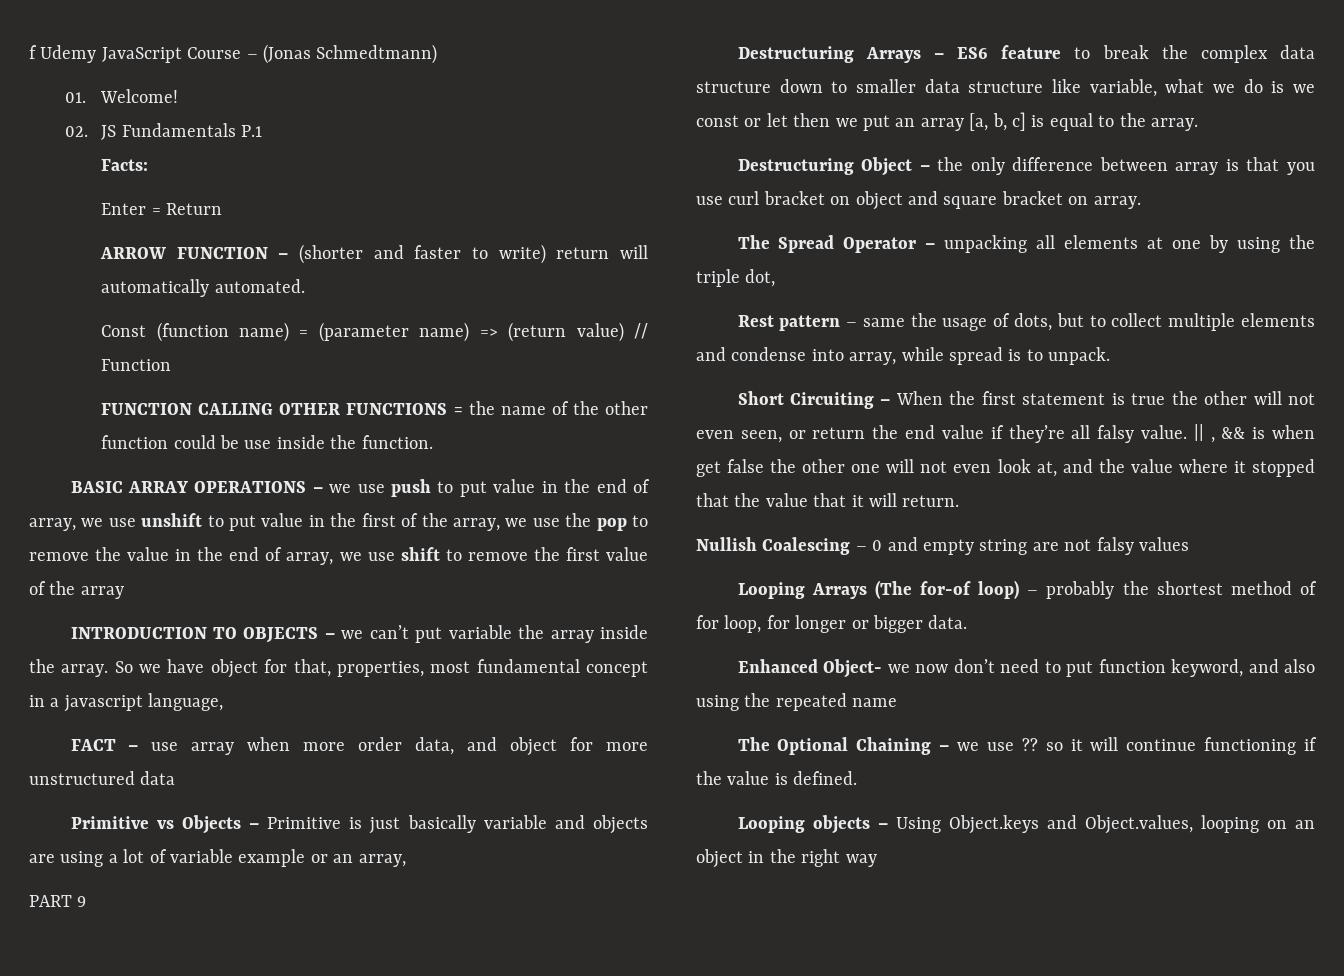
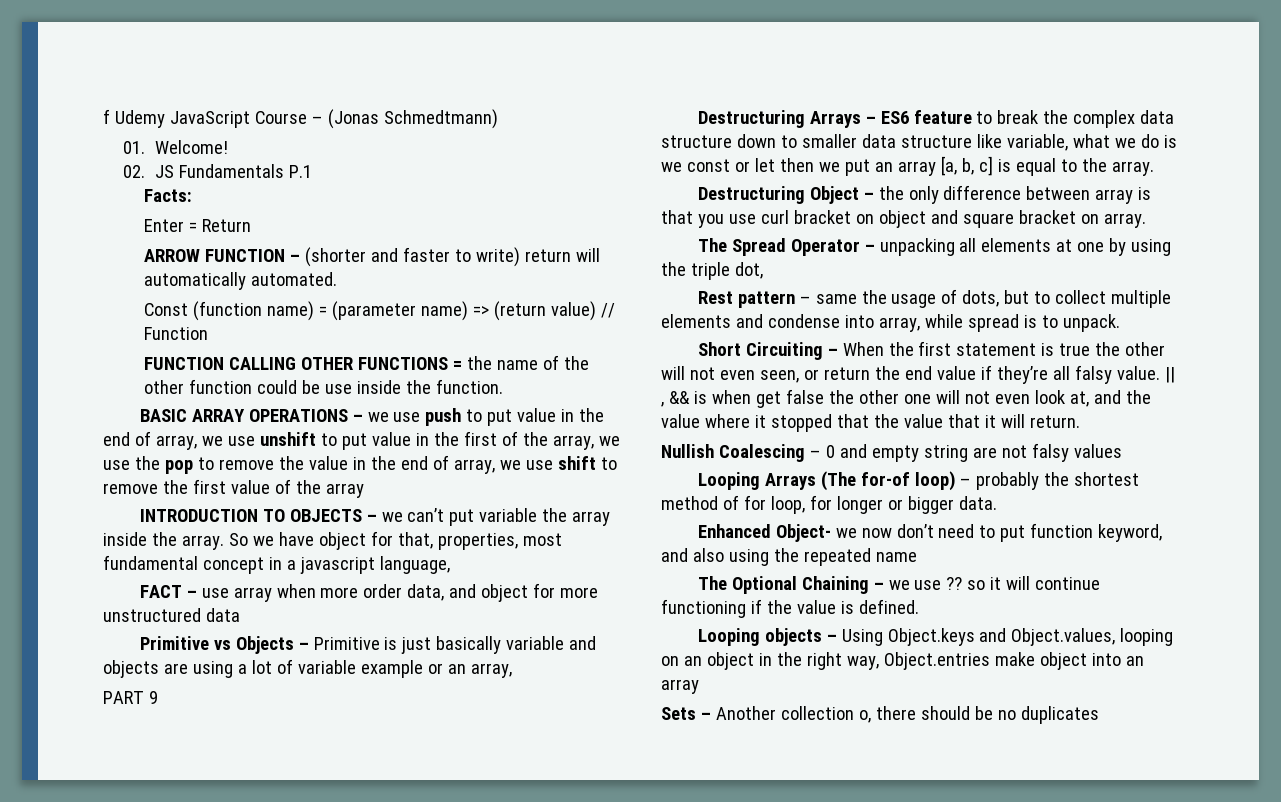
[845,854,877,867] way -> [846,652,1144,670] [661,679,699,694] [661,706,1099,724] way, Object.entries make object into an array // Sets – Another collection o, there should be no duplicates

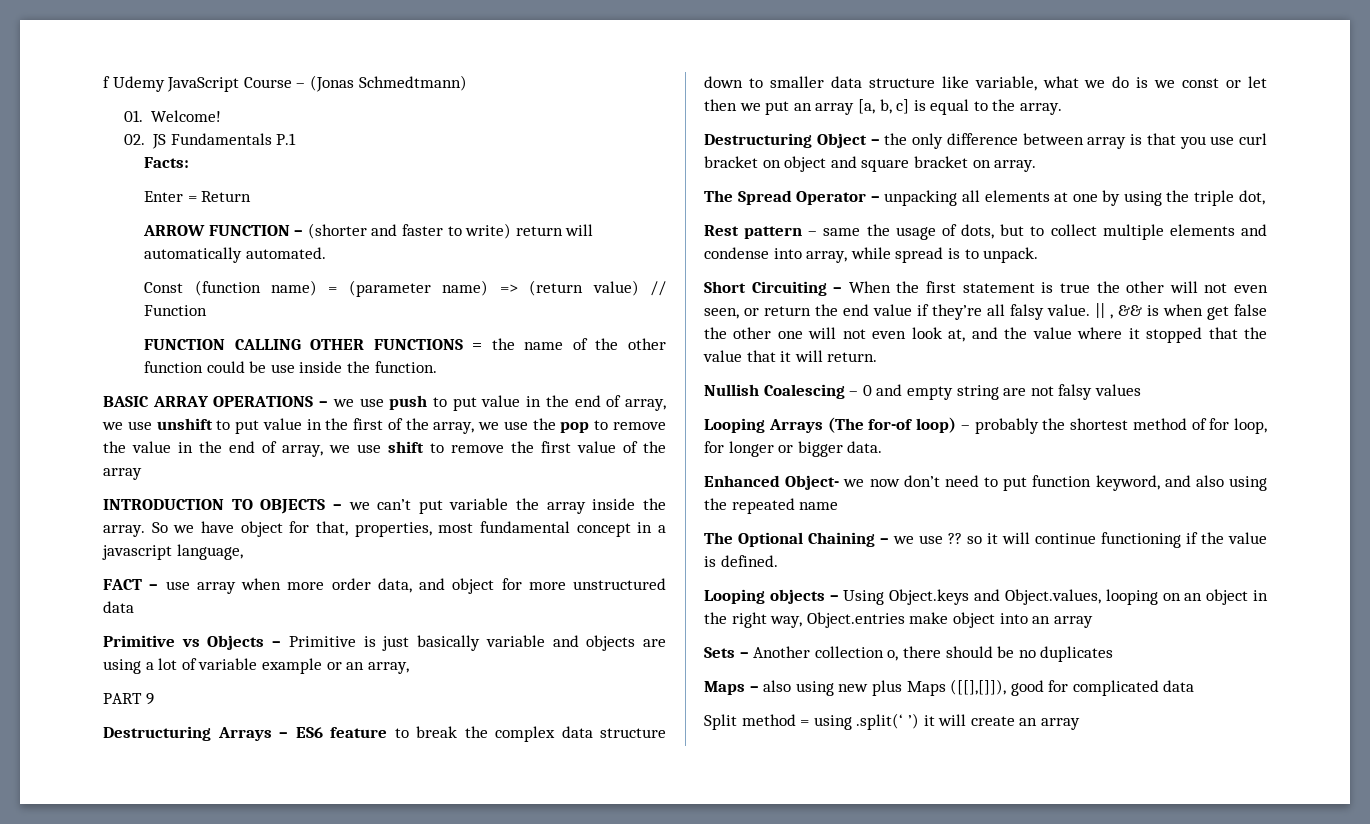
(1099, 715) none -> [704,679,1195,696] [704,713,1080,730] // Maps – also using new plus Maps ([[],[]]), good for complicated data // Split method = using .split(‘ ’) it will create an array

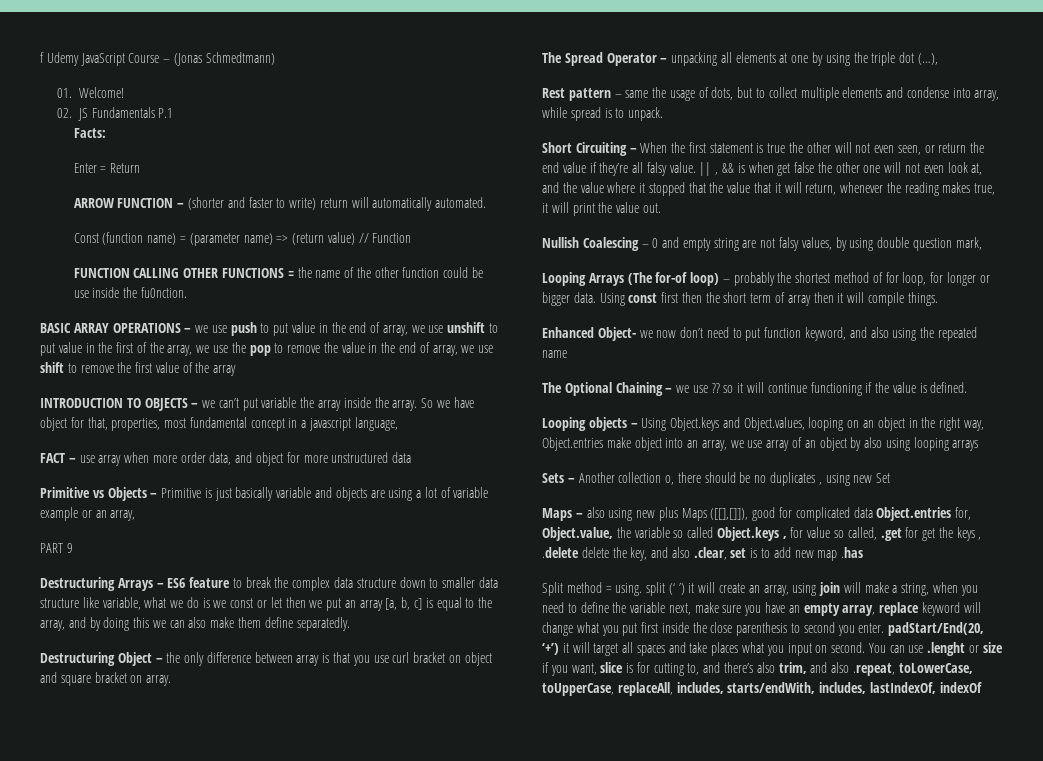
[374,361,437,373] function. -> [140,287,187,298] fu0nction.
[1020,103,1063,115] array. -> [40,617,350,631] array, and by doing this we can also make them define separatedly.
[1238,190,1265,205] dot, -> [899,52,938,65] dot (…),
[827,352,878,362] return. -> [805,182,996,196] [542,202,661,216] return, whenever the reading makes true, it will print the value out.
[1094,384,1141,396] values -> [801,237,982,251] values, by using double question mark,
(883, 447) none -> [599,292,938,306] Using const first then the short term of array then it will compile things.
[1053,616,1093,628] array -> [701,437,979,451] array, we use array of an object by also using looping arrays
(1114, 654) none -> [818,473,891,486] , using new Set
(1195, 686) none -> [876,507,972,521] [542,527,982,541] [542,547,864,561] Object.entries for, Object.value, the variable so called Object.keys , for value so called, .get for get the keys , .delete delete the key, and also .clear, set is to add new map .has
[813,713,904,730] using .split(‘ -> [615,582,675,596] using. split (‘
[1040,718,1080,730] array -> [763,582,978,596] [542,602,981,616] [542,622,985,636] [542,642,1003,656] [542,662,973,676] [542,682,982,696] array, using join will make a string, when you need to define the variable next, make sure you have an empty array, replace keyword will change what you put first inside the close parenthesis to second you enter. padStart/End(20, ‘+’) it will target all spaces and take places what you input on second. You can use .lenght or size if you want, slice is for cutting to, and there’s also trim, and also .repeat, toLowerCase, toUpperCase, replaceAll, includes, starts/endWith, includes, lastIndexOf, indexOf

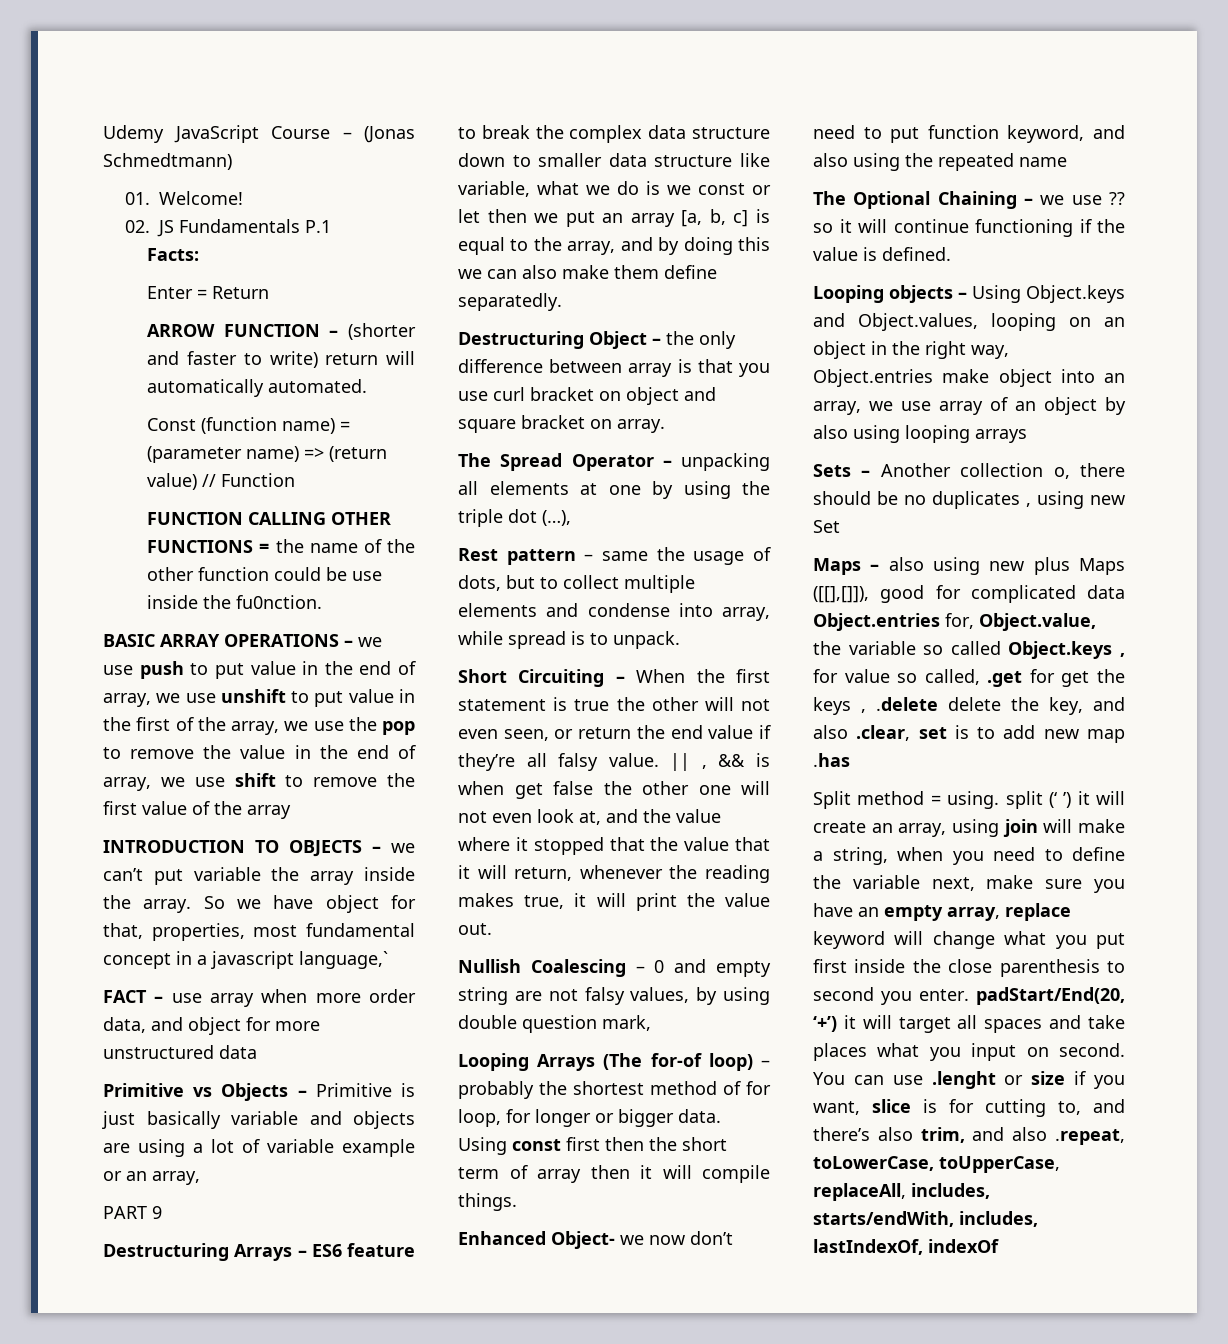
[40,52,44,63] f -> (103, 134) none
[354,417,398,431] language, -> [299,951,388,969] language,`

